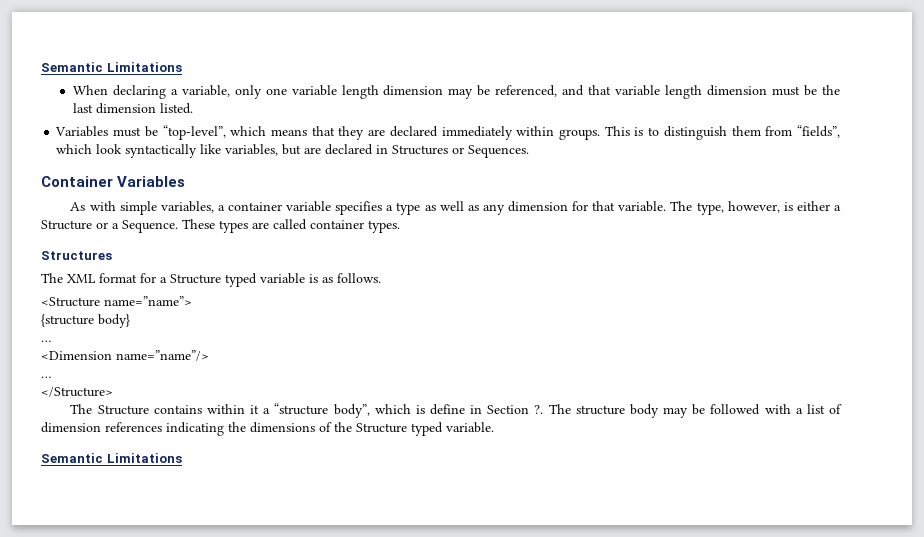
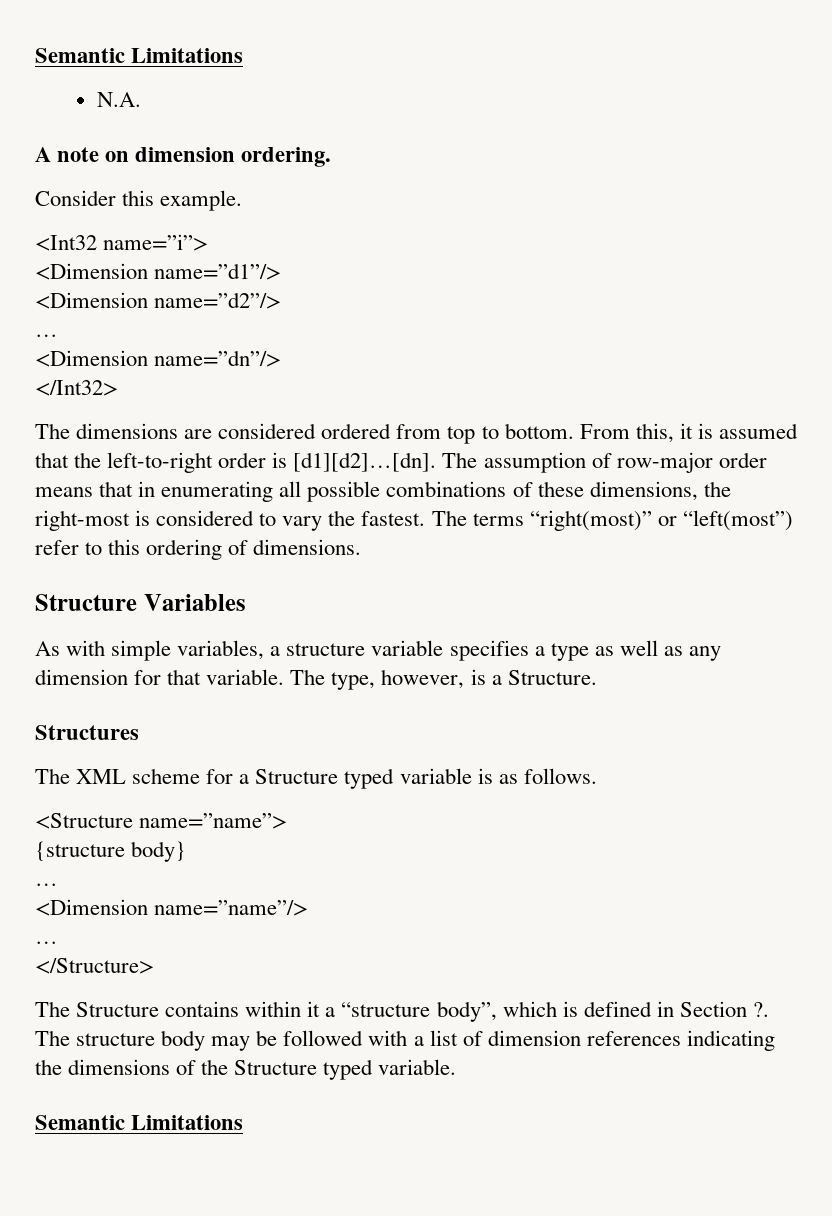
[72,85,841,99] [72,103,193,114] [55,125,841,140] [56,144,530,158] [41,176,113,187] When declaring a variable, only one variable length dimension may be referenced, and that variable length dimension must be the last dimension listed. // Variables must be “top-level”, which means that they are declared immediately within groups. This is to distinguish them from “fields”, which look syntactically like variables, but are declared in Structures or Sequences. // Container -> [96,92,141,107] [35,147,332,167] [35,190,243,211] [35,234,209,251] [35,263,282,280] [35,292,282,309] [35,334,58,337] [35,350,282,367] [35,380,118,396] [35,423,798,444] [35,452,767,473] [35,481,731,502] [35,510,793,531] [35,539,362,560] [35,594,137,611] N.A. // A note on dimension ordering. // Consider this example. // <Int32 name=”i”> // <Dimension name=”d1”/> // <Dimension name=”d2”/> // … // <Dimension name=”dn”/> // </Int32> // The dimensions are considered ordered from top to bottom. From this, it is assumed that the left-to-right order is [d1][d2]…[dn]. The assumption of row-major order means that in enumerating all possible combinations of these dimensions, the right-most is considered to vary the fastest. The terms “right(most)” or “left(most”) refer to this ordering of dimensions. // Structure
[228,202,283,211] container -> [286,643,366,656] structure
[796,201,841,211] [41,219,400,233] either a Structure or a Sequence. These types are called container types. -> [491,670,597,685] a Structure.
[99,273,137,283] format -> [132,768,201,784] scheme
[430,404,466,415] define -> [583,1001,652,1017] defined

